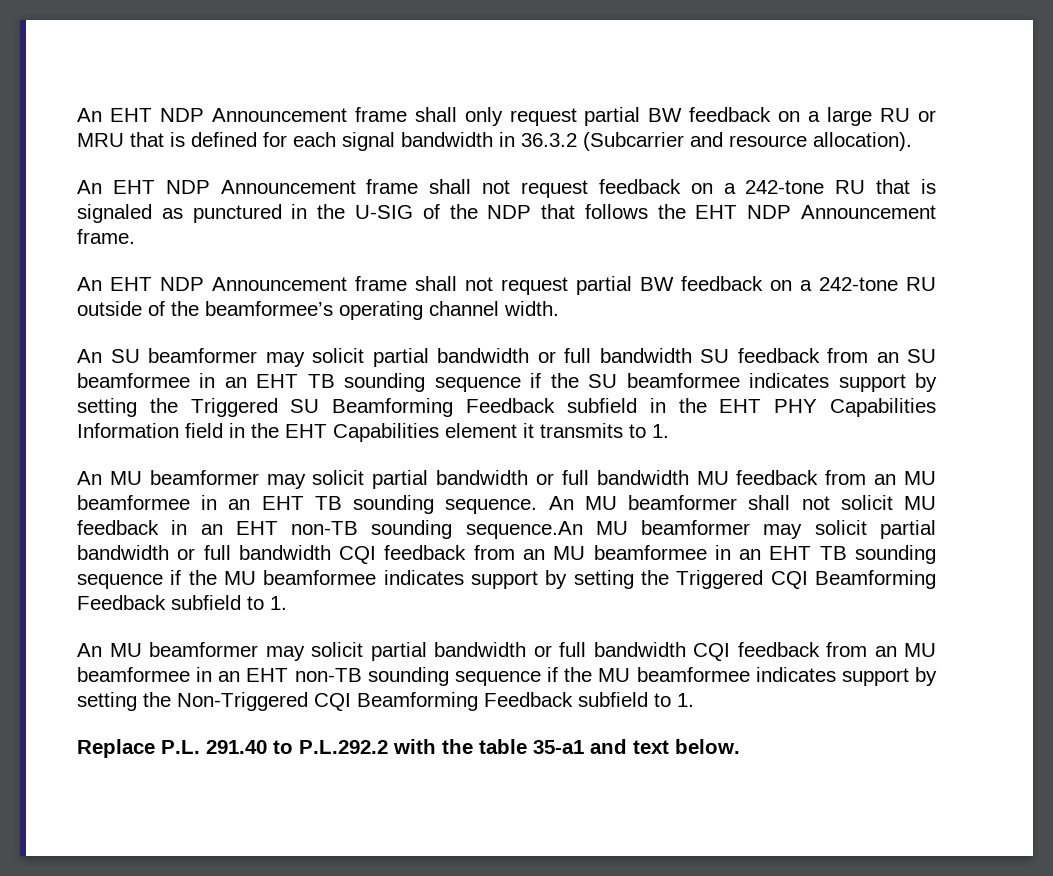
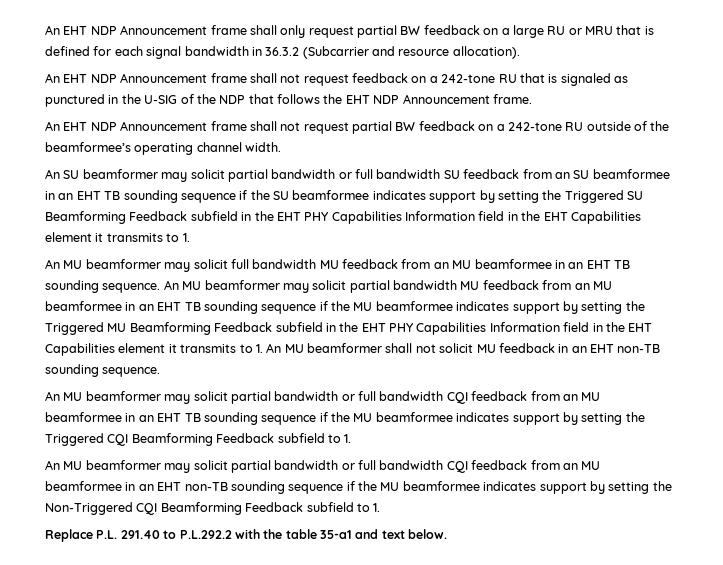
[372,470,554,489] partial bandwidth or -> (228, 264) none
(738, 502) none -> [282,280,612,293] [45,301,645,314] [45,322,653,335] [45,343,382,356] may solicit partial bandwidth MU feedback from an MU beamformee in an EHT TB sounding sequence if the MU beamformee indicates support by setting the Triggered MU Beamforming Feedback subfield in the EHT PHY Capabilities Information field in the EHT Capabilities element it transmits to 1. An MU beamformer
[465,521,583,539] sequence.An -> [102,367,161,377] [45,391,60,401] sequence. // An

